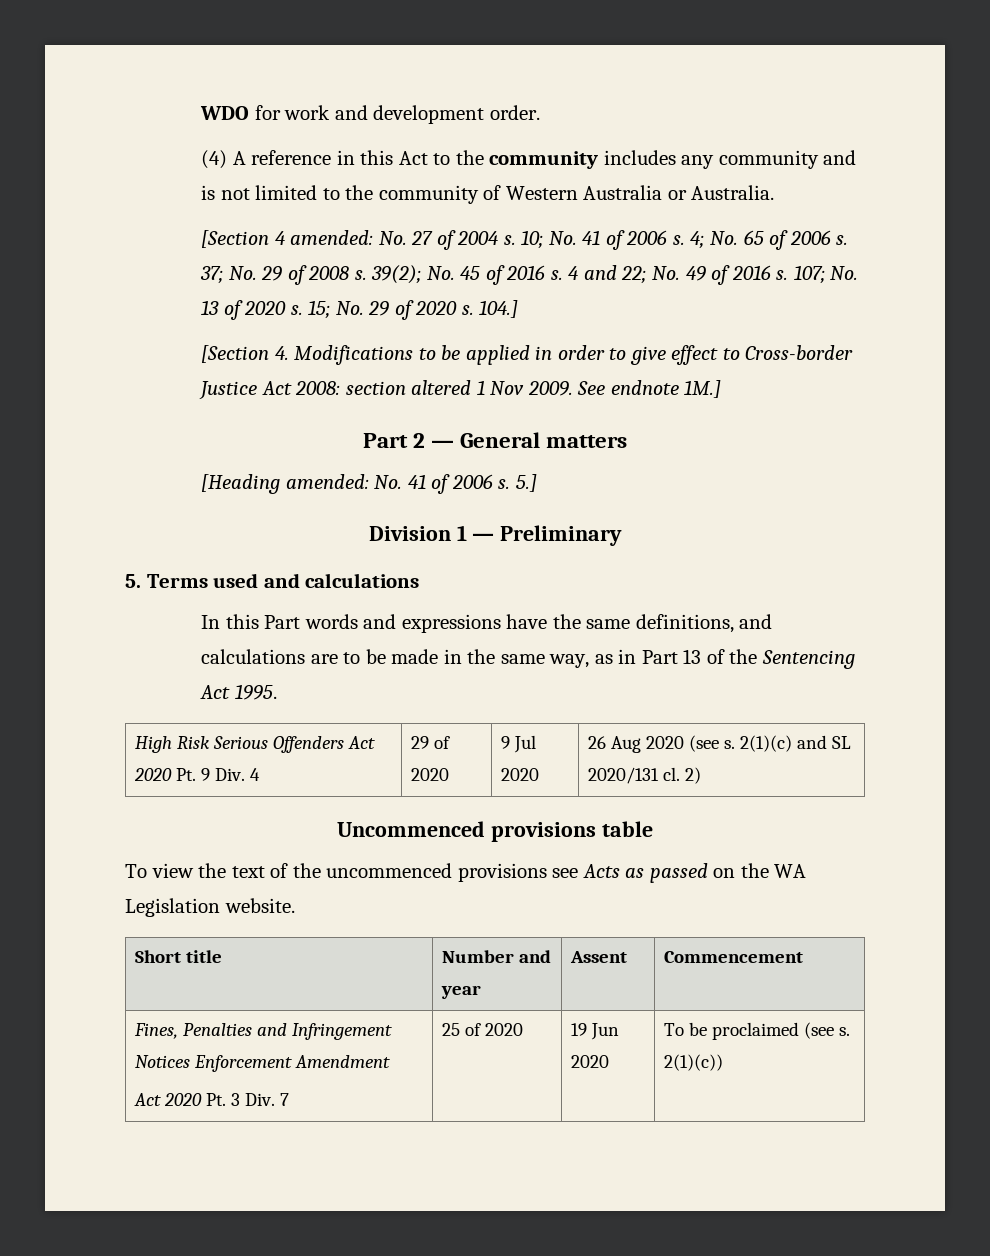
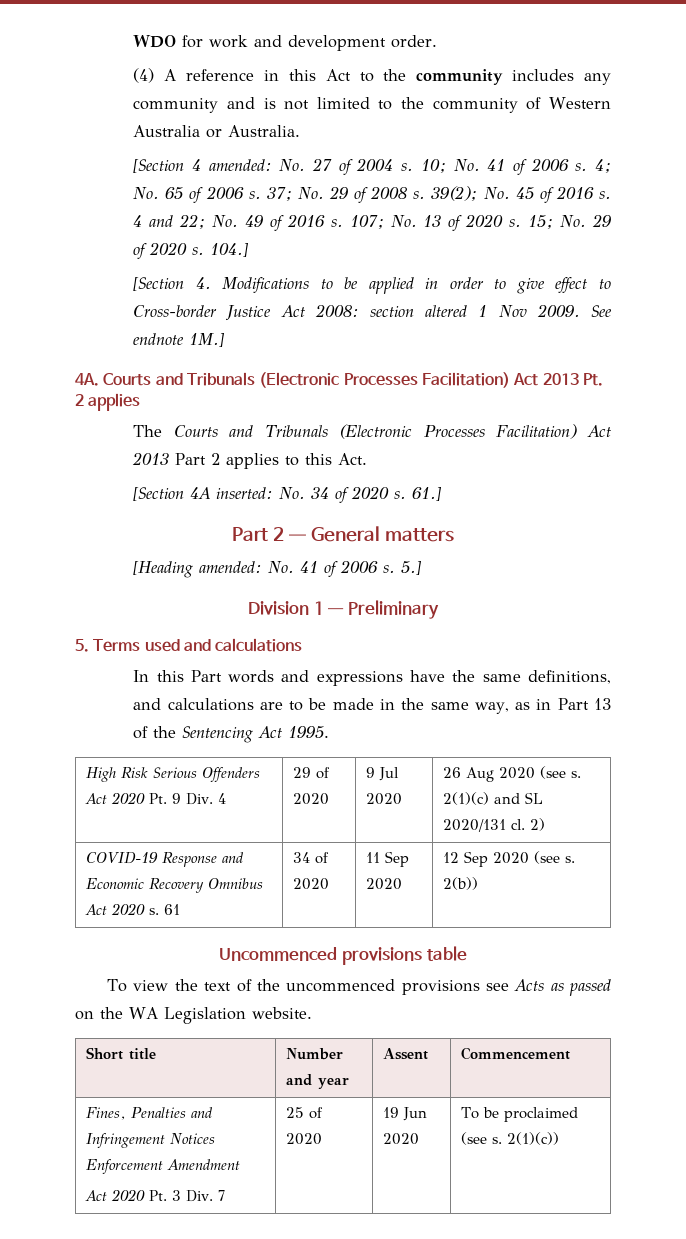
(722, 389) none -> [75,372,603,388] [75,393,141,411] [133,424,611,439] [132,452,368,469] [133,486,443,504] // 4A. Courts and Tribunals (Electronic Processes Facilitation) Act 2013 Pt. 2 applies // The Courts and Tribunals (Electronic Processes Facilitation) Act 2013 Part 2 applies to this Act. // [Section 4A inserted: No. 34 of 2020 s. 61.]
(702, 775) none -> [86,852,245,867] [86,878,264,893] [85,903,181,915] [293,852,330,864] [293,878,330,890] [366,851,410,867] [366,878,403,890] [443,851,576,867] [443,877,479,890] // COVID-19 Response and Economic Recovery Omnibus Act 2020 s. 61 | 34 of 2020 | 11 Sep 2020 | 12 Sep 2020 (see s. 2(b))

